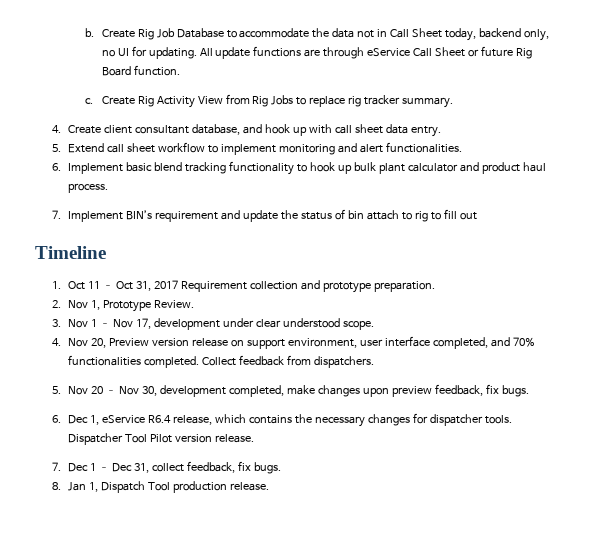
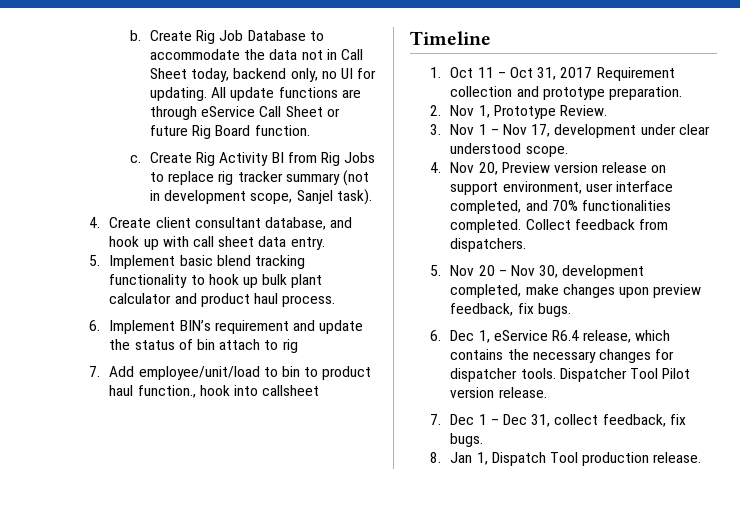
[197,96,223,104] View -> [271,152,284,163] BI
[402,97,454,108] summary. -> [285,170,369,186] [149,189,372,205] summary (not in development scope, Sanjel task).
[68,142,463,155] [51,163,61,171] Extend call sheet workflow to implement monitoring and alert functionalities. // 6. -> (101, 260) none
[51,210,61,219] 7. -> [89,320,101,331] 6.
[430,209,477,220] to fill out -> [89,366,372,380] [109,385,320,398] // 7. Add employee/unit/load to bin to product haul function., hook into callsheet

